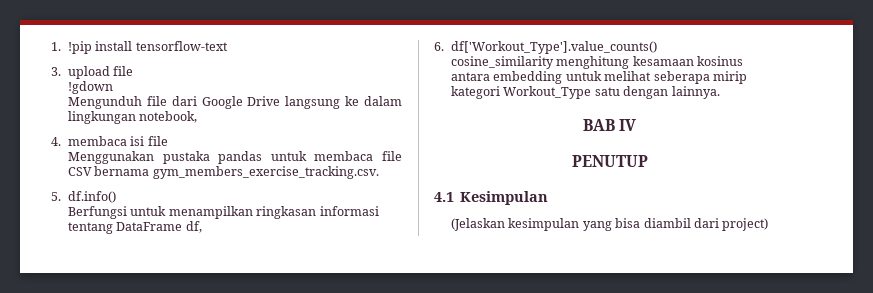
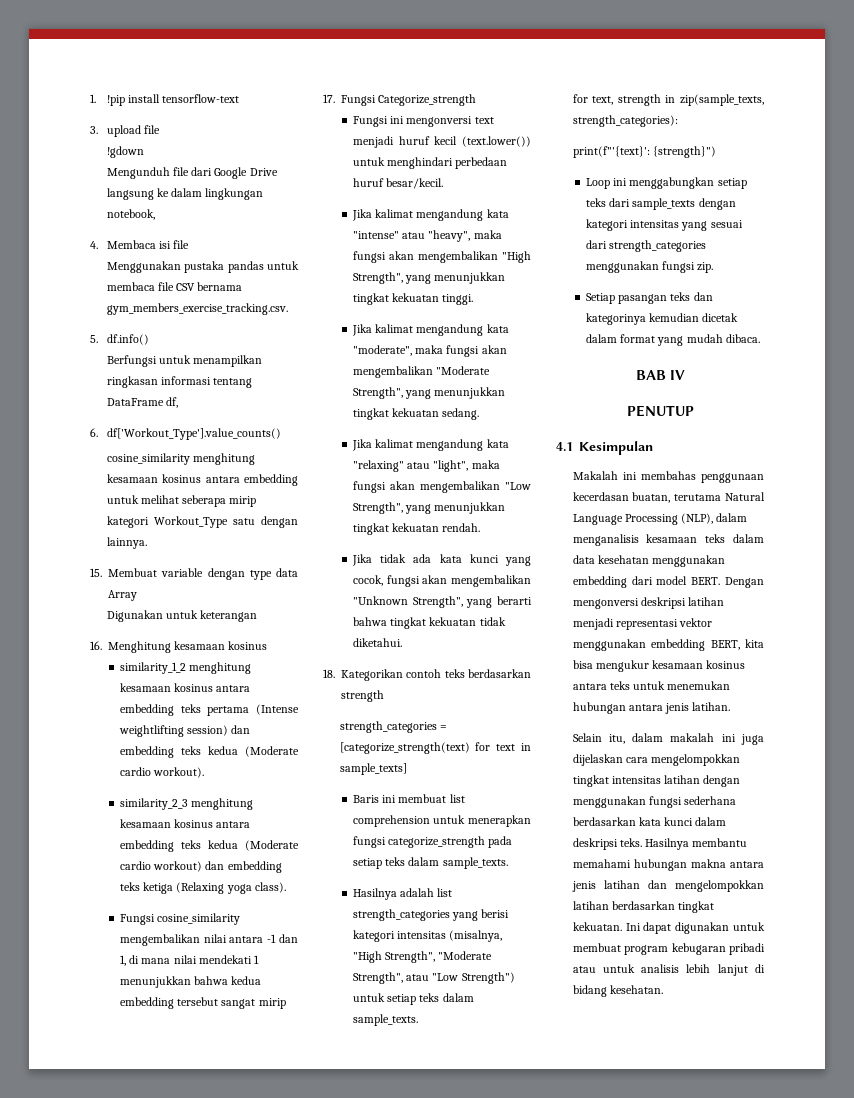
[68,136,128,146] membaca -> [106,240,156,249] Membaca
(720, 92) none -> [90,568,298,580] [108,590,137,601] [106,610,258,622] [90,641,268,653] [119,662,252,674] [119,683,251,692] [119,704,299,716] [118,725,251,737] [119,746,299,758] [119,767,205,778] [119,798,254,810] [119,819,251,828] [119,840,299,852] [119,861,282,873] [119,882,286,894] [119,913,241,925] [119,934,298,946] [119,955,260,966] [119,976,262,988] [119,997,286,1009] [323,94,477,106] [352,116,494,127] [352,136,531,148] [352,157,508,169] [352,178,444,189] [351,209,509,221] [352,230,502,242] [352,251,531,263] [352,272,506,284] [352,293,474,305] [351,324,509,336] [352,345,507,357] [352,366,491,378] [352,387,506,399] [352,408,480,420] [351,439,509,451] [352,460,500,472] [352,481,531,493] [352,502,506,514] [352,523,481,535] [351,554,531,566] [352,575,531,587] [352,596,532,608] [352,617,506,629] [352,638,402,647] [323,669,531,681] [341,690,384,702] [339,721,447,733] [339,742,531,754] [339,763,407,775] [352,794,465,803] [352,815,531,827] [352,836,513,848] [352,857,508,869] [352,888,453,900] [352,909,510,921] [352,930,503,942] [352,951,493,963] [352,972,515,984] [352,993,474,1005] [352,1014,418,1026] [572,94,764,106] [572,115,678,127] [572,146,716,158] [585,177,747,189] [585,198,736,210] [585,219,743,231] [585,240,707,252] [585,261,714,273] [585,292,713,304] [585,313,739,325] [585,334,760,346] // 15. Membuat variable dengan type data Array // Digunakan untuk keterangan // 16. Menghitung kesamaan kosinus // similarity_1_2 menghitung kesamaan kosinus antara embedding teks pertama (Intense weightlifting session) dan embedding teks kedua (Moderate cardio workout). // similarity_2_3 menghitung kesamaan kosinus antara embedding teks kedua (Moderate cardio workout) dan embedding teks ketiga (Relaxing yoga class). // Fungsi cosine_similarity mengembalikan nilai antara -1 dan 1, di mana nilai mendekati 1 menunjukkan bahwa kedua embedding tersebut sangat mirip // 17. Fungsi Categorize_strength // Fungsi ini mengonversi text menjadi huruf kecil (text.lower()) untuk menghindari perbedaan huruf besar/kecil. // Jika kalimat mengandung kata "intense" atau "heavy", maka fungsi akan mengembalikan "High Strength", yang menunjukkan tingkat kekuatan tinggi. // Jika kalimat mengandung kata "moderate", maka fungsi akan mengembalikan "Moderate Strength", yang menunjukkan tingkat kekuatan sedang. // Jika kalimat mengandung kata "relaxing" atau "light", maka fungsi akan mengembalikan "Low Strength", yang menunjukkan tingkat kekuatan rendah. // Jika tidak ada kata kunci yang cocok, fungsi akan mengembalikan "Unknown Strength", yang berarti bahwa tingkat kekuatan tidak diketahui. // 18. Kategorikan contoh teks berdasarkan strength // strength_categories = [categorize_strength(text) for text in sample_texts] // Baris ini membuat list comprehension untuk menerapkan fungsi categorize_strength pada setiap teks dalam sample_texts. // Hasilnya adalah list strength_categories yang berisi kategori intensitas (misalnya, "High Strength", "Moderate Strength", atau "Low Strength") untuk setiap teks dalam sample_texts. // for text, strength in zip(sample_texts, strength_categories): // print(f"'{text}': {strength}") // Loop ini menggabungkan setiap teks dari sample_texts dengan kategori intensitas yang sesuai dari strength_categories menggunakan fungsi zip. // Setiap pasangan teks dan kategorinya kemudian dicetak dalam format yang mudah dibaca.
[451,218,769,231] (Jelaskan kesimpulan yang bisa diambil dari project) -> [572,471,764,483] [572,492,765,503] [572,513,748,525] [572,534,764,546] [572,555,726,567] [572,576,764,588] [572,597,725,609] [572,618,713,630] [572,639,764,651] [572,660,746,672] [572,681,731,690] [572,702,731,714] [572,733,764,745] [572,754,741,766] [572,775,741,787] [572,796,737,808] [572,817,727,826] [572,838,748,850] [572,859,764,871] [571,880,764,892] [572,901,715,913] [572,922,765,934] [572,943,765,955] [572,964,765,976] [572,985,663,997] Makalah ini membahas penggunaan kecerdasan buatan, terutama Natural Language Processing (NLP), dalam menganalisis kesamaan teks dalam data kesehatan menggunakan embedding dari model BERT. Dengan mengonversi deskripsi latihan menjadi representasi vektor menggunakan embedding BERT, kita bisa mengukur kesamaan kosinus antara teks untuk menemukan hubungan antara jenis latihan. // Selain itu, dalam makalah ini juga dijelaskan cara mengelompokkan tingkat intensitas latihan dengan menggunakan fungsi sederhana berdasarkan kata kunci dalam deskripsi teks. Hasilnya membantu memahami hubungan makna antara jenis latihan dan mengelompokkan latihan berdasarkan tingkat kekuatan. Ini dapat digunakan untuk membuat program kebugaran pribadi atau untuk analisis lebih lanjut di bidang kesehatan.

